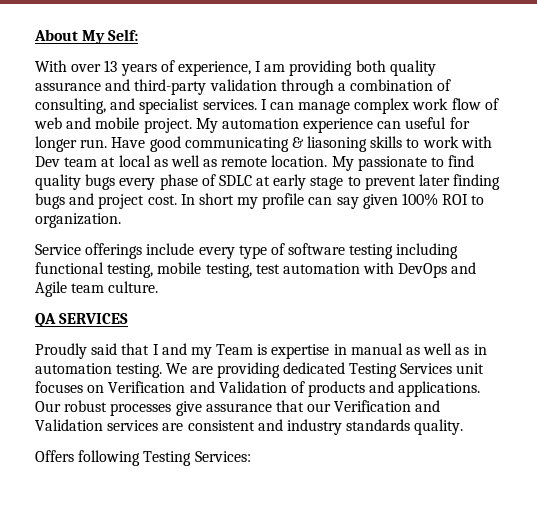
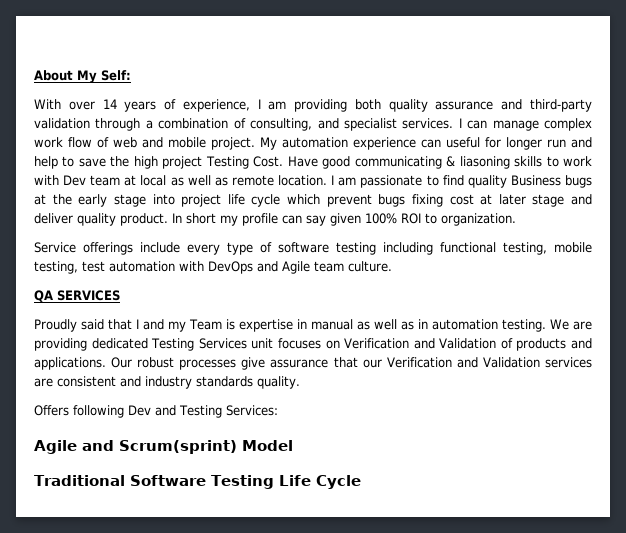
[104,60,118,72] 13 -> [102,99,117,109] 14
[80,139,108,148] run. -> [547,137,592,148] [34,156,284,169] run and help to save the high project Testing Cost.
[331,156,354,171] My -> [331,175,357,186] I am
[85,174,501,190] [35,193,177,209] bugs every phase of SDLC at early stage to prevent later finding bugs and project cost. -> [510,175,593,188] [34,194,592,207] [34,213,168,226] Business bugs at the early stage into project life cycle which prevent bugs fixing cost at later stage and deliver quality product.
(141, 458) none -> [128,405,176,416] Dev and
(251, 456) none -> [34,440,293,454] [34,475,361,489] // Agile and Scrum(sprint) Model // Traditional Software Testing Life Cycle

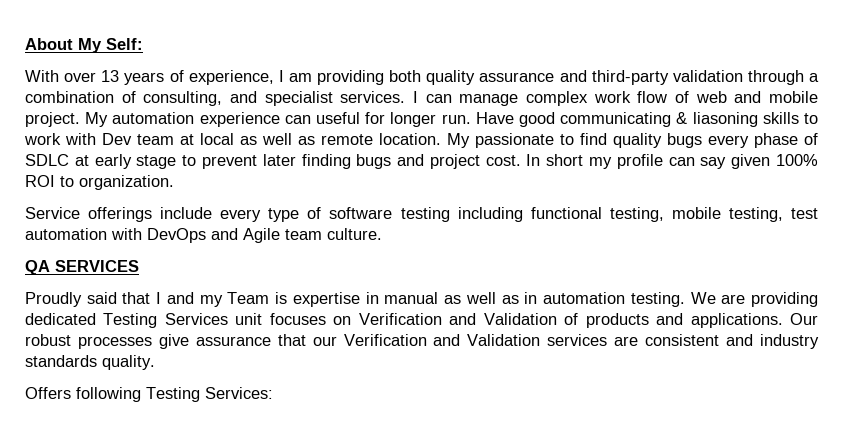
[102,99,117,109] 14 -> [101,70,120,82] 13
[547,137,592,148] [34,156,284,169] run and help to save the high project Testing Cost. -> [441,114,471,124] run.
[331,175,357,186] I am -> [447,133,470,148] My
[510,175,593,188] [34,194,592,207] [34,213,168,226] Business bugs at the early stage into project life cycle which prevent bugs fixing cost at later stage and deliver quality product. -> [667,133,818,148] [25,154,521,169] bugs every phase of SDLC at early stage to prevent later finding bugs and project cost.
[128,405,176,416] Dev and -> (141, 394) none
[34,440,293,454] [34,475,361,489] // Agile and Scrum(sprint) Model // Traditional Software Testing Life Cycle -> (273, 393) none

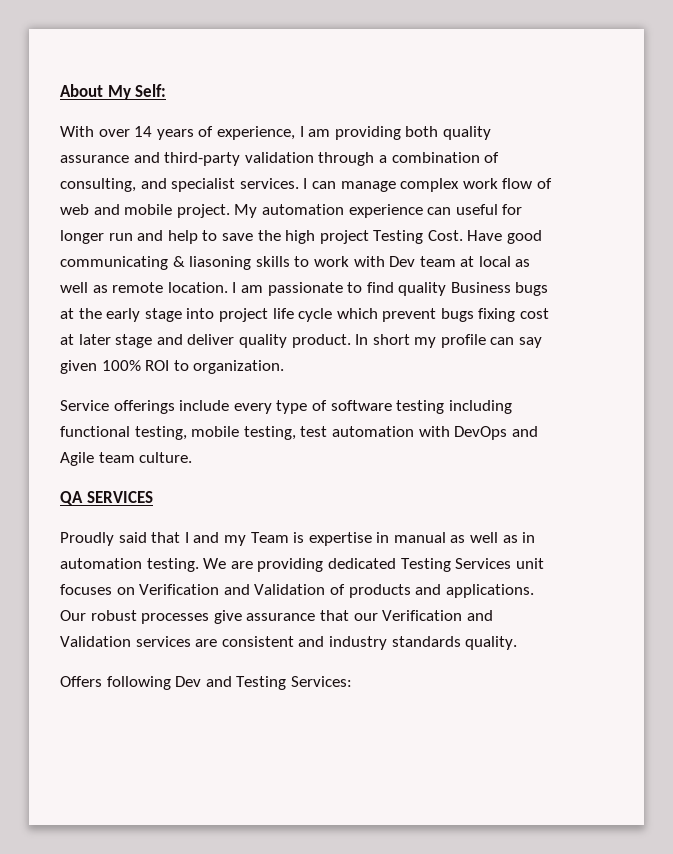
[101,70,120,82] 13 -> [134,126,153,137] 14
[441,114,471,124] run. -> [108,230,463,244] run and help to save the high project Testing Cost.
[447,133,470,148] My -> [232,282,263,293] I am
[667,133,818,148] [25,154,521,169] bugs every phase of SDLC at early stage to prevent later finding bugs and project cost. -> [450,282,549,296] [60,308,550,322] [60,334,351,348] Business bugs at the early stage into project life cycle which prevent bugs fixing cost at later stage and deliver quality product.
(141, 394) none -> [175,676,232,687] Dev and

